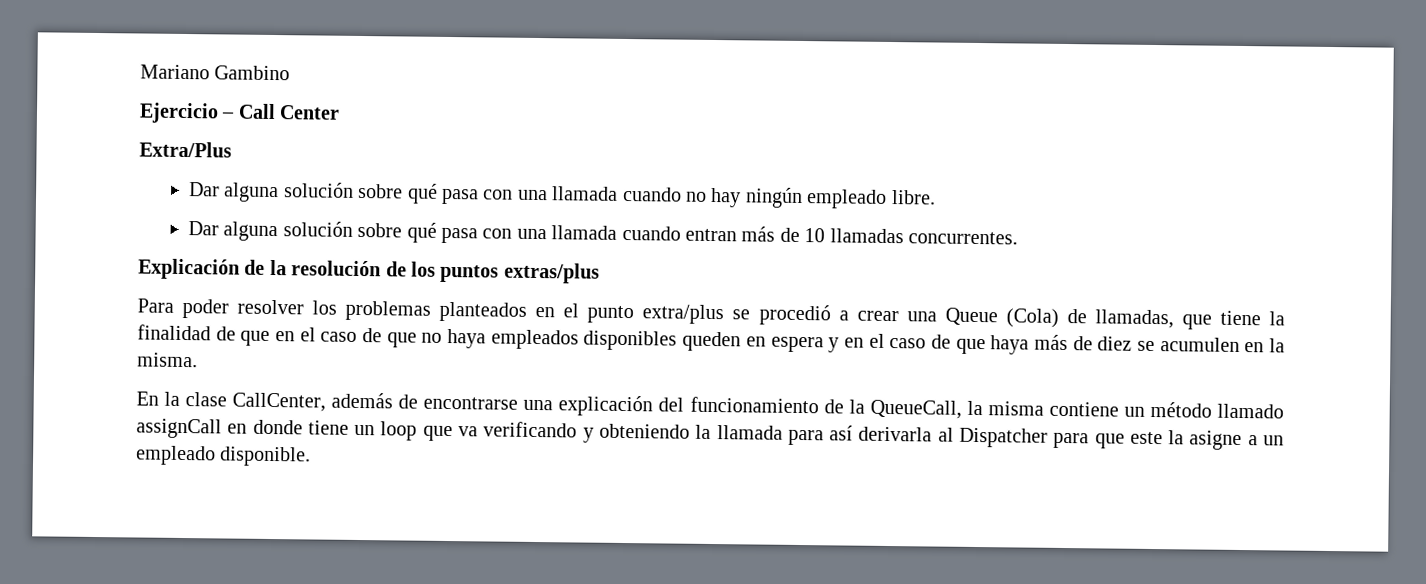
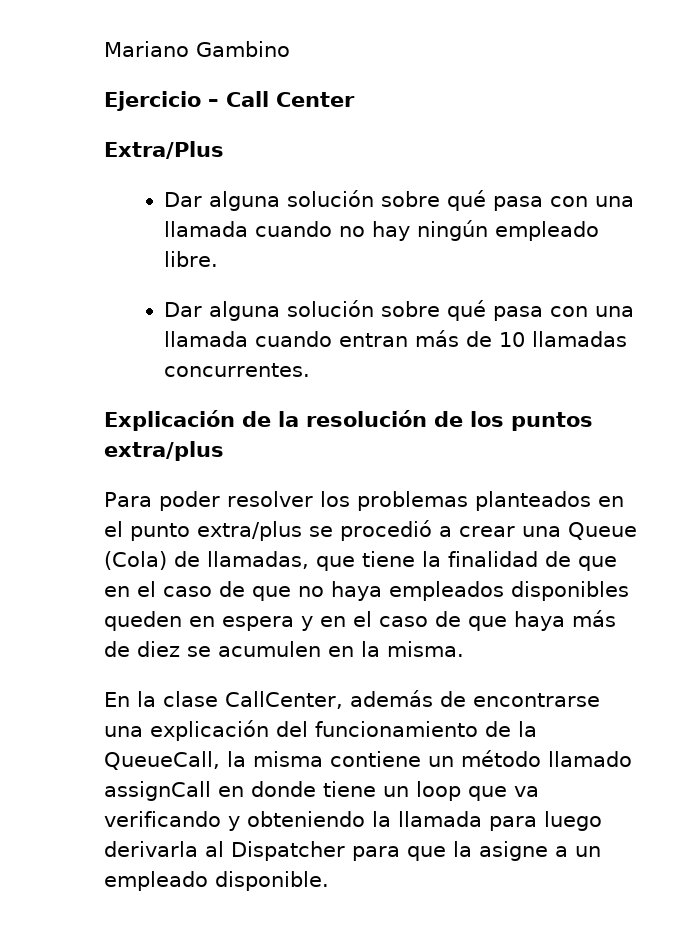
[503,262,600,284] extras/plus -> [104,441,224,461] extra/plus
[829,425,854,441] así -> [544,811,602,831] luego
[1129,431,1163,445] este -> (446, 853) none

